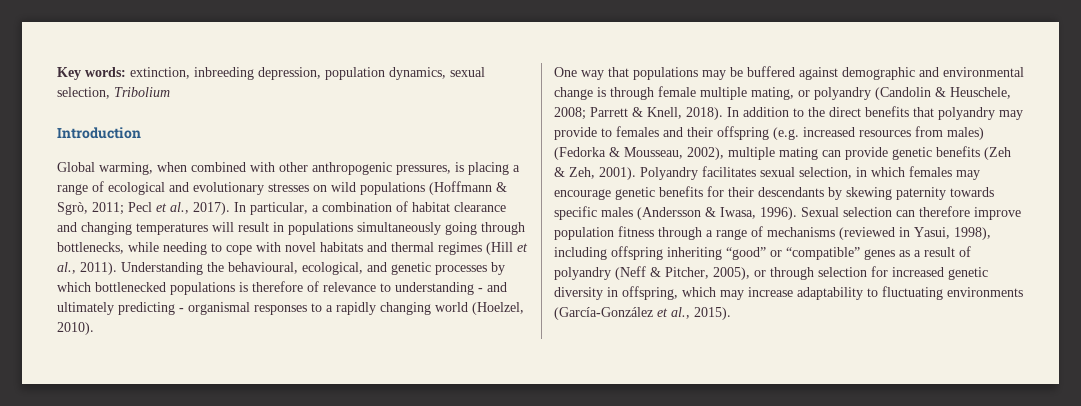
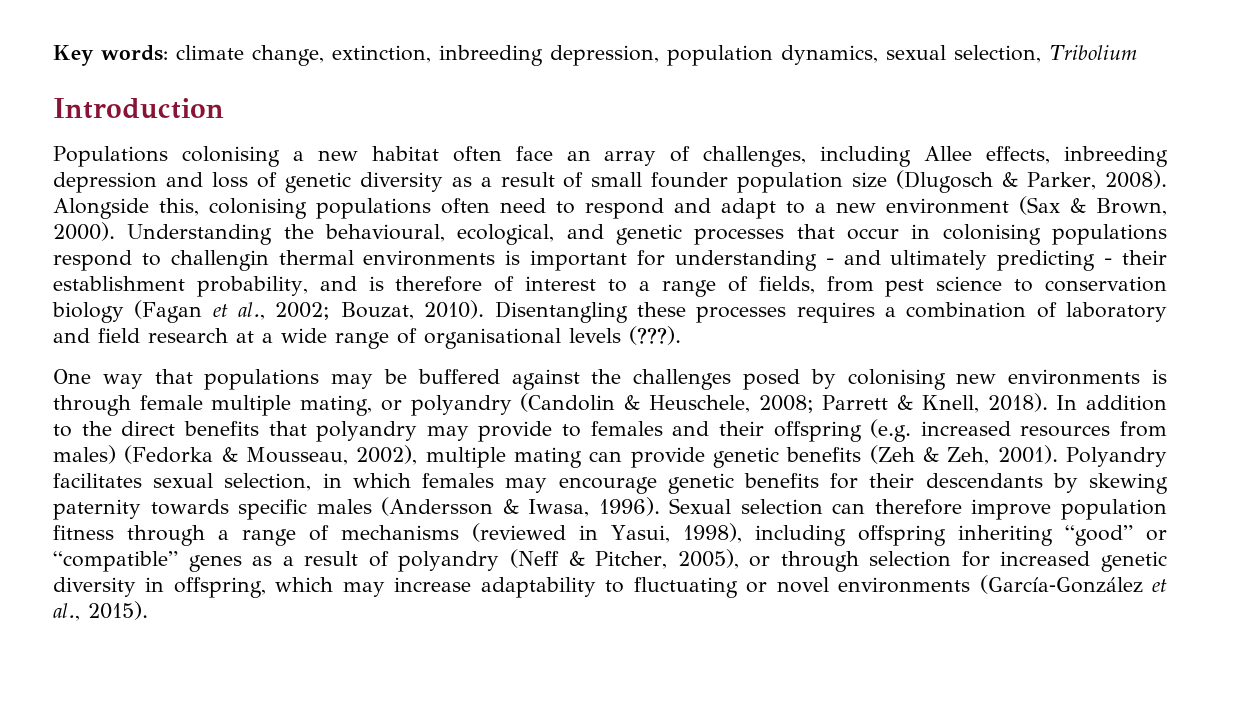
(126, 72) none -> [176,45,324,66] climate change,
[57,162,520,175] [57,181,507,195] [57,201,506,215] [57,222,525,235] [57,242,528,255] [57,262,117,275] Global warming, when combined with other anthropogenic pressures, is placing a range of ecological and evolutionary stresses on wild populations (Hoffmann & Sgrò, 2011; Pecl et al., 2017). In particular, a combination of habitat clearance and changing temperatures will result in populations simultaneously going through bottlenecks, while needing to cope with novel habitats and thermal regimes (Hill et al., 2011). -> [53,146,1168,167] [53,170,1167,193] [53,196,1167,219] [53,222,115,241] Populations colonising a new habitat often face an array of challenges, including Allee effects, inbreeding depression and loss of genetic diversity as a result of small founder population size (Dlugosch & Parker, 2008). Alongside this, colonising populations often need to respond and adapt to a new environment (Sax & Brown, 2000).
[491,262,505,275] [57,281,391,295] by which bottlenecked populations is therefore of relevance to -> [796,224,1168,245] [53,250,665,271] that occur in colonising populations respond to challengin thermal environments is important for
[188,302,524,315] [57,322,94,335] organismal responses to a rapidly changing world (Hoelzel, 2010). -> [1122,250,1168,265] [53,276,1167,297] [52,300,1168,323] [53,326,681,349] their establishment probability, and is therefore of interest to a range of fields, from pest science to conservation biology (Fagan et al., 2002; Bouzat, 2010). Disentangling these processes requires a combination of laboratory and field research at a wide range of organisational levels (???).
[842,67,1024,80] [554,87,593,100] demographic and environmental change -> [591,369,1141,390] the challenges posed by colonising new environments
(943, 293) none -> [746,577,829,593] or novel

